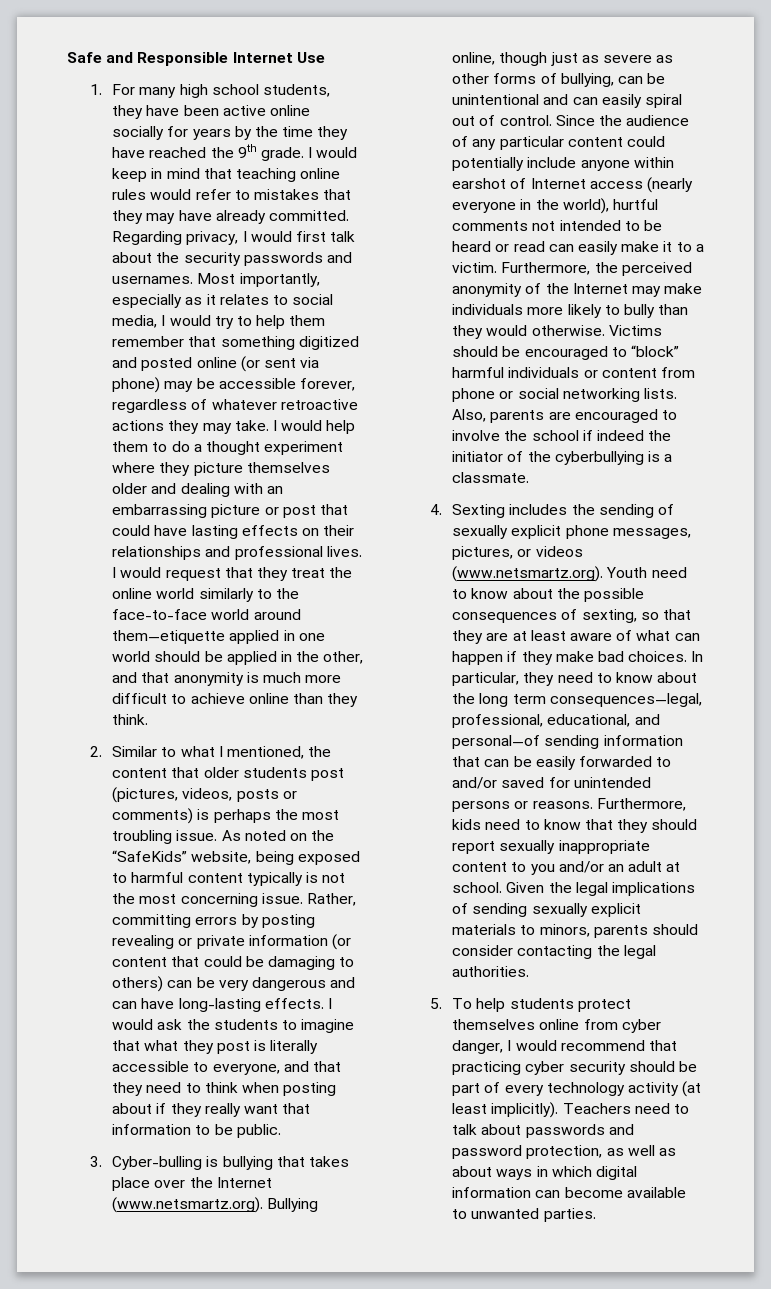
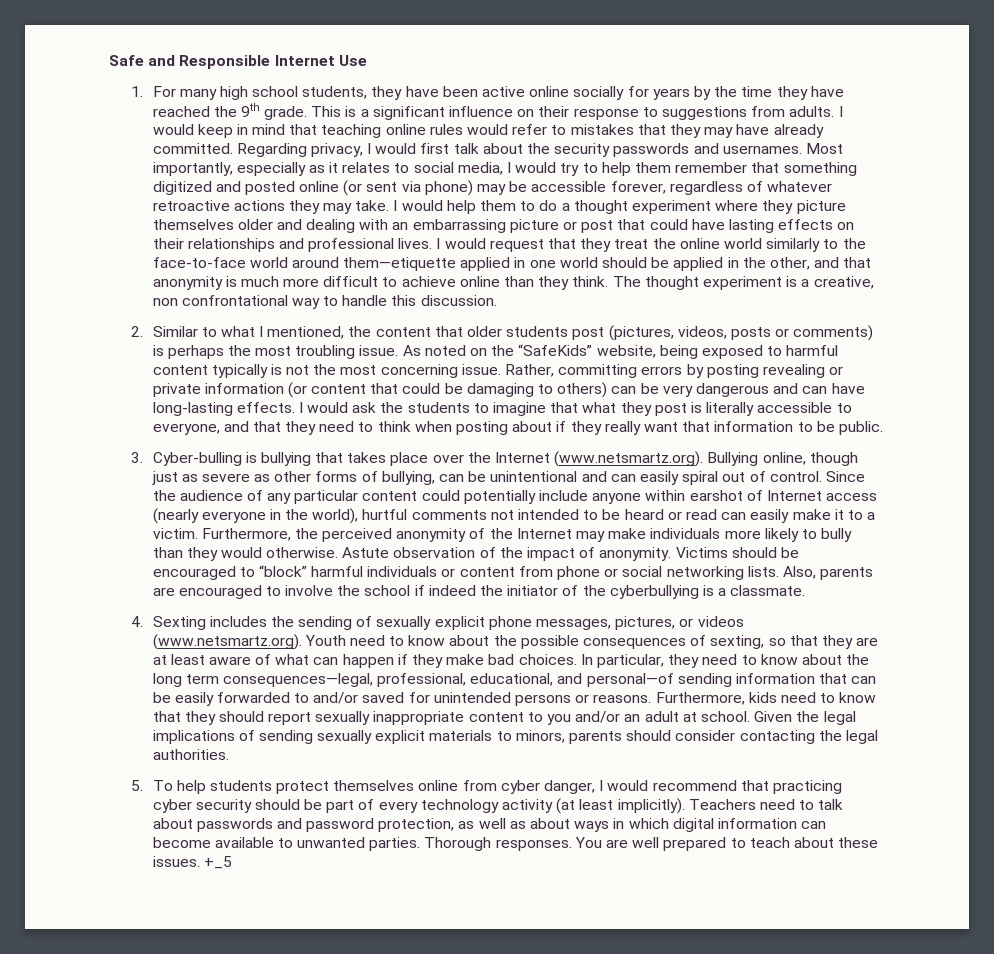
(304, 154) none -> [311,106,835,120] This is a significant influence on their response to suggestions from adults.
(149, 719) none -> [612,276,874,290] [152,295,497,309] The thought experiment is a creative, non confrontational way to handle this discussion.
(605, 330) none -> [342,547,672,561] Astute observation of the impact of anonymity.
(596, 1215) none -> [424,837,879,851] [152,856,232,869] Thorough responses. You are well prepared to teach about these issues. +_5

